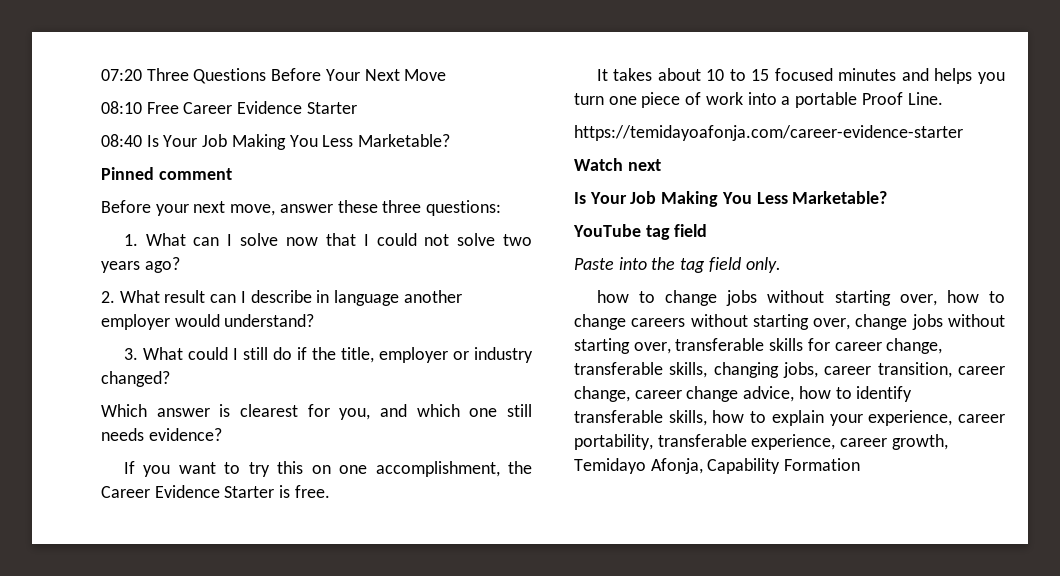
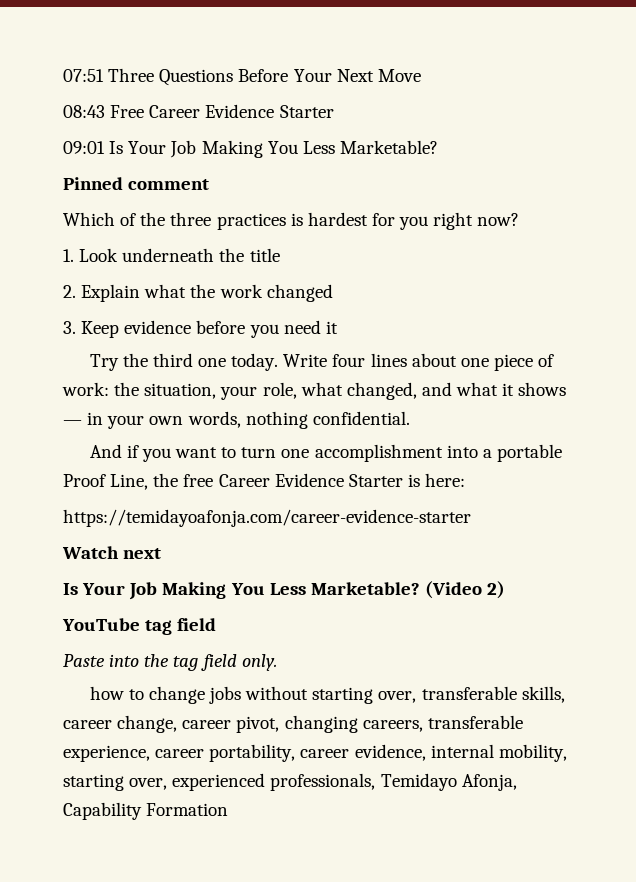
[101,69,142,81] 07:20 -> [63,69,104,82] 07:51
[101,101,142,114] 08:10 -> [63,105,105,118] 08:43
[101,134,142,147] 08:40 -> [63,141,105,154] 09:01
[101,200,502,216] [123,233,532,246] [101,257,180,273] [101,290,462,306] [101,314,315,330] [123,347,533,363] [101,371,170,387] [101,404,532,420] [101,428,222,441] [123,461,532,477] [101,485,330,498] [596,68,1005,84] [574,92,943,108] Before your next move, answer these three questions: // 1. What can I solve now that I could not solve two years ago? // 2. What result can I describe in language another employer would understand? // 3. What could I still do if the title, employer or industry changed? // Which answer is clearest for you, and which one still needs evidence? // If you want to try this on one accomplishment, the Career Evidence Starter is free. // It takes about 10 to 15 focused minutes and helps you turn one piece of work into a portable Proof Line. -> [63,212,520,230] [63,248,280,262] [63,284,333,302] [63,320,338,338] [89,353,555,371] [62,382,567,400] [63,411,410,429] [89,444,562,462] [63,473,466,490] Which of the three practices is hardest for you right now? // 1. Look underneath the title // 2. Explain what the work changed // 3. Keep evidence before you need it // Try the third one today. Write four lines about one piece of work: the situation, your role, what changed, and what it shows — in your own words, nothing confidential. // And if you want to turn one accomplishment into a portable Proof Line, the free Career Evidence Starter is here:
(888, 197) none -> [424,581,506,599] (Video 2)
[946,290,1005,303] [574,314,1005,330] [574,338,943,354] [574,362,1005,378] [574,386,913,402] [574,410,1005,426] [574,434,948,450] how to change careers without starting over, change jobs without starting over, transferable skills for career change, transferable skills, changing jobs, career transition, career change, career change advice, how to identify transferable skills, how to explain your experience, career portability, transferable experience, career growth, -> [421,686,565,703] [63,715,523,733] [63,744,567,762] [63,773,376,791] transferable skills, career change, career pivot, changing careers, transferable experience, career portability, career evidence, internal mobility, starting over, experienced professionals,

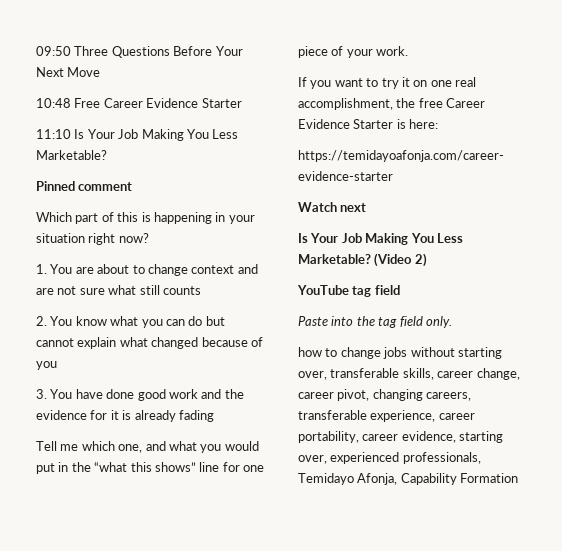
[63,69,104,82] 07:51 -> [36,46,71,56] 09:50
[63,105,105,118] 08:43 -> [36,98,71,108] 10:48
[63,141,105,154] 09:01 -> [36,129,71,139] 11:10
[120,212,520,230] [63,248,280,262] [63,284,333,302] [63,320,338,338] [89,353,555,371] [62,382,567,400] [63,411,410,429] [89,444,562,462] [63,474,149,490] of the three practices is hardest for you right now? // 1. Look underneath the title // 2. Explain what the work changed // 3. Keep evidence before you need it // Try the third one today. Write four lines about one piece of work: the situation, your role, what changed, and what it shows — in your own words, nothing confidential. // And if you want to turn one accomplishment into a portable Proof Line, -> [75,212,255,224] [36,233,149,245] [36,264,258,276] [36,285,201,295] [36,316,225,328] [36,337,263,349] [36,361,57,370] [36,389,244,401] [36,410,214,422] [36,441,259,453] [36,462,264,474] [298,46,409,58] [298,77,476,89] [298,98,393,110] part of this is happening in your situation right now? // 1. You are about to change context and are not sure what still counts // 2. You know what you can do but cannot explain what changed because of you // 3. You have done good work and the evidence for it is already fading // Tell me which one, and what you would put in the “what this shows” line for one piece of your work. // If you want to try it on one real accomplishment,
[430,744,567,762] internal mobility, -> (456, 437) none

